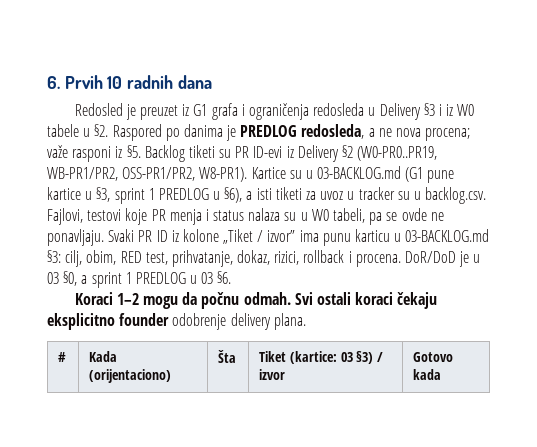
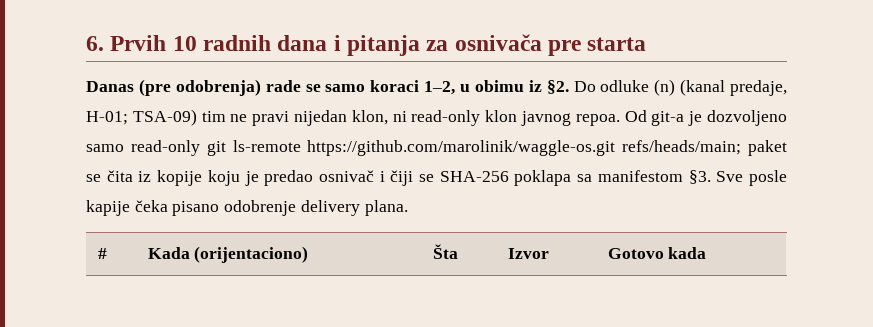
[74,103,475,120] [47,124,471,141] [47,145,438,162] [47,166,455,183] [47,187,487,204] [47,208,444,225] [47,229,490,246] [47,250,481,267] [47,271,232,288] [74,292,438,309] [47,313,170,330] // Redosled je preuzet iz G1 grafa i ograničenja redosleda u Delivery §3 i iz W0 tabele u §2. Raspored po danima je PREDLOG redosleda, a ne nova procena; važe rasponi iz §5. Backlog tiketi su PR ID-evi iz Delivery §2 (W0-PR0..PR19, WB-PR1/PR2, OSS-PR1/PR2, W8-PR1). Kartice su u 03-BACKLOG.md (G1 pune kartice u §3, sprint 1 PREDLOG u §6), a isti tiketi za uvoz u tracker su u backlog.csv. Fajlovi, testovi koje PR menja i status nalaza su u W0 tabeli, pa se ovde ne ponavljaju. Svaki PR ID iz kolone „Tiket / izvor” ima punu karticu u 03-BACKLOG.md §3: cilj, obim, RED test, prihvatanje, dokaz, rizici, rollback i procena. DoR/DoD je u 03 §0, a sprint 1 PREDLOG u 03 §6. // Koraci 1–2 mogu da počnu odmah. Svi ostali koraci čekaju eksplicitno founder -> [333,34,647,56] [86,79,787,96] [86,109,787,126] [86,140,788,156] [86,170,787,186] [86,200,220,216] i pitanja za osnivača pre starta // Danas (pre odobrenja) rade se samo koraci 1–2, u obimu iz §2. Do odluke (n) (kanal predaje, H-01; TSA-09) tim ne pravi nijedan klon, ni read-only klon javnog repoa. Od git-a je dozvoljeno samo read-only git ls-remote https://github.com/marolinik/waggle-os.git refs/heads/main; paket se čita iz kopije koju je predao osnivač i čiji se SHA-256 poklapa sa manifestom §3. Sve posle kapije čeka pisano
[259,351,384,364] [259,369,286,380] Tiket (kartice: 03 §3) / izvor -> [507,248,549,259] Izvor

